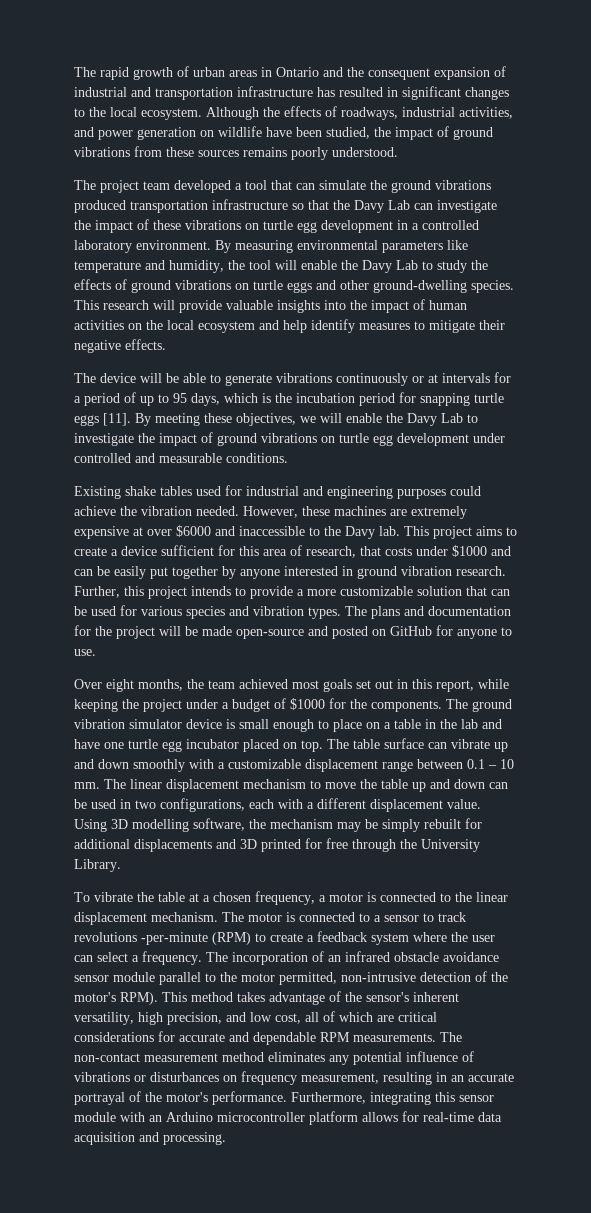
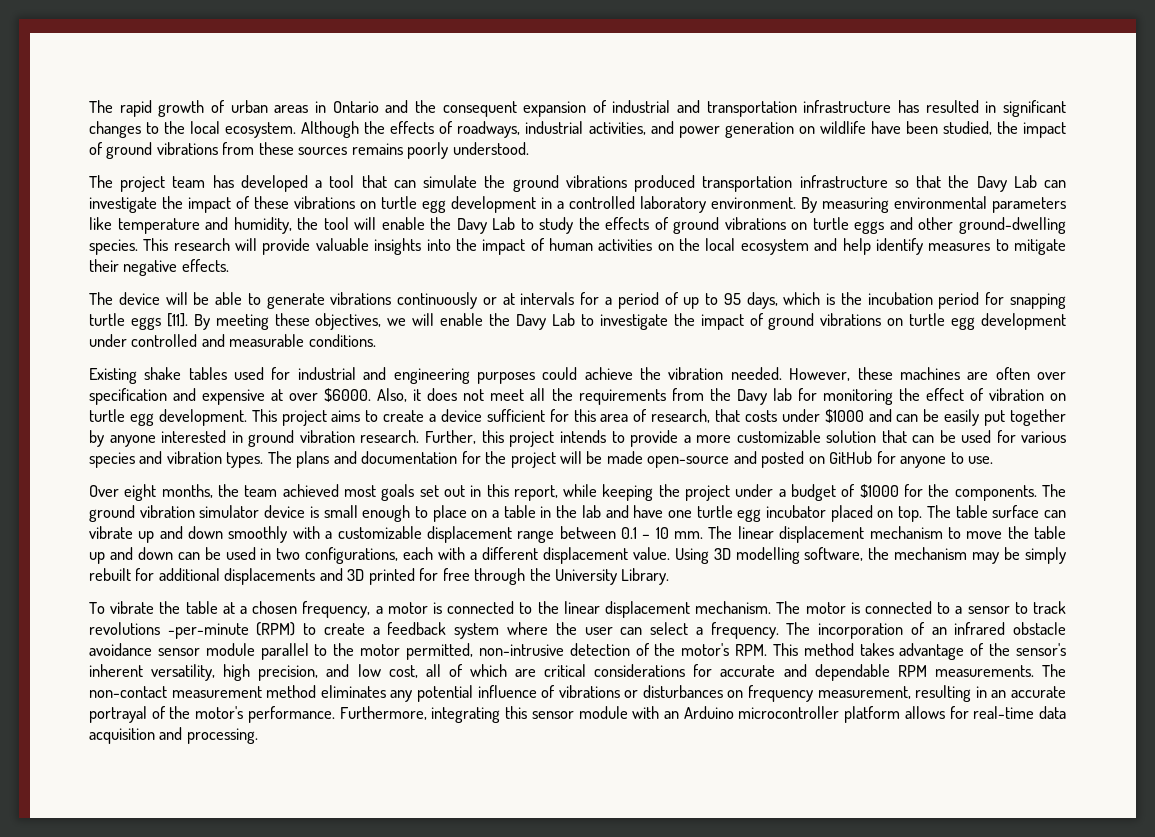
(170, 185) none -> [212,175,234,188] has
[411,506,467,519] [74,525,400,539] extremely expensive at over $6000 and inaccessible to the Davy lab. -> [995,367,1066,380] [89,388,1066,405] [89,409,247,426] often over specification and expensive at over $6000. Also, it does not meet all the requirements from the Davy lab for monitoring the effect of vibration on turtle egg development.
[120,992,158,1005] RPM). -> [735,644,768,656] RPM.

